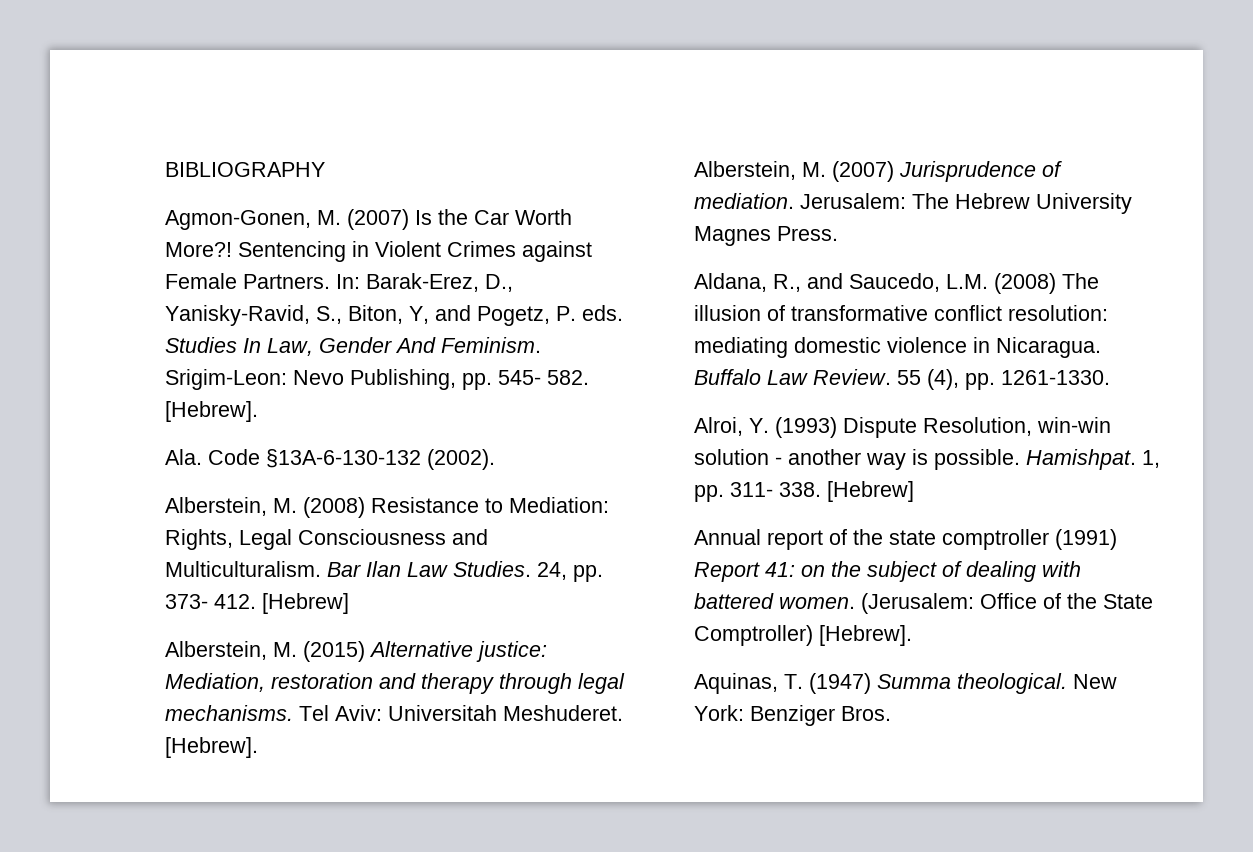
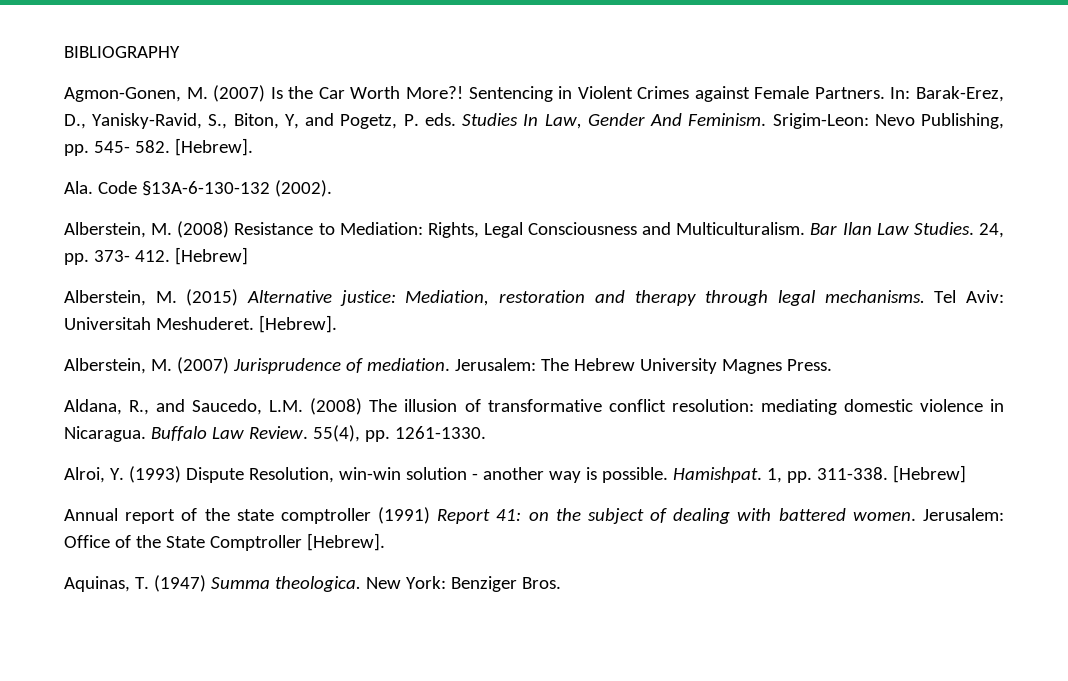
[897,369,959,390] 55 (4), -> [312,425,360,442] 55(4),
[730,482,821,497] 311- 338. -> [816,467,888,480] 311-338.
[861,593,974,614] (Jerusalem: -> [922,508,1004,521] Jerusalem:
[694,625,813,646] Comptroller) -> [209,535,302,551] Comptroller
[957,673,1067,694] theological. -> [274,576,361,592] theologica.

